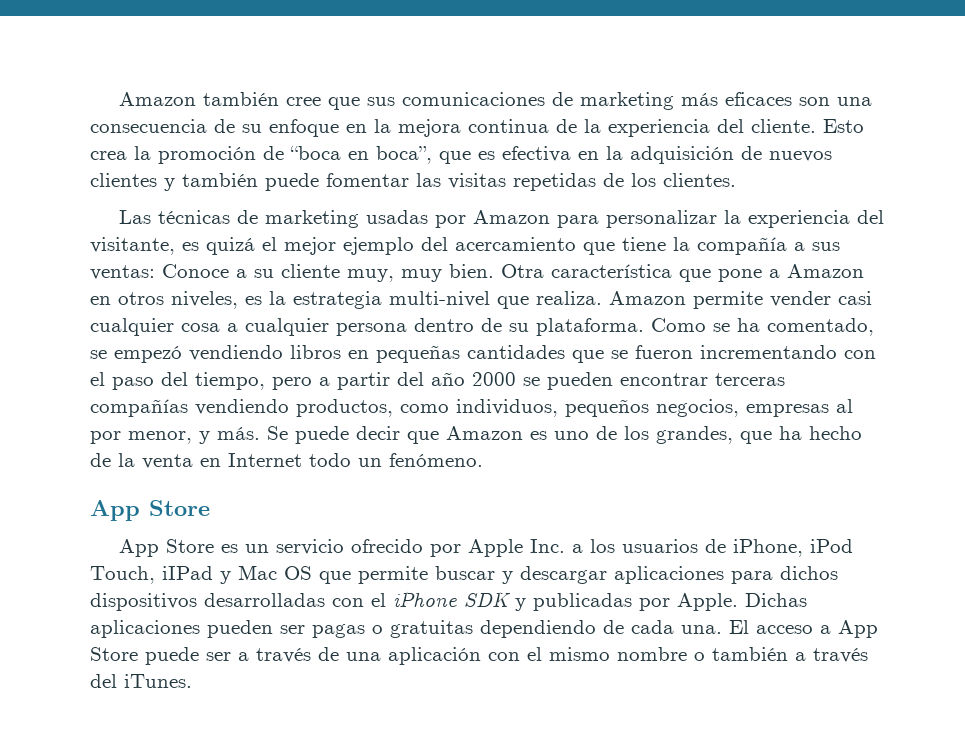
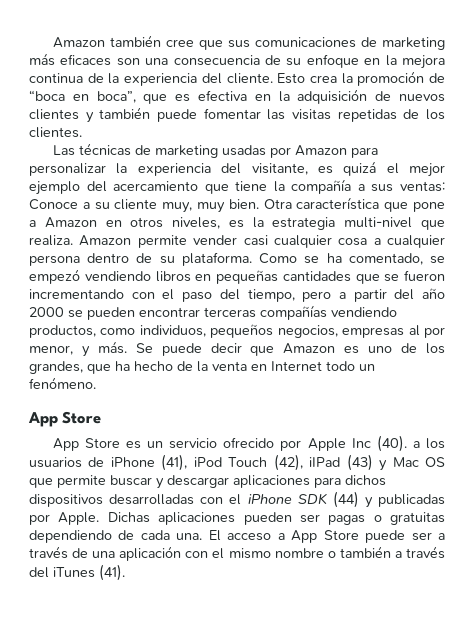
[530,539,566,553] Inc. -> [351,435,407,452] Inc (40).
[733,539,854,557] [90,566,213,584] iPhone, iPod Touch, iIPad -> [110,454,373,471] iPhone (41), iPod Touch (42), iIPad (43)
(511, 599) none -> [332,491,359,508] (44)
[124,674,192,688] iTunes. -> [53,564,125,581] iTunes (41).

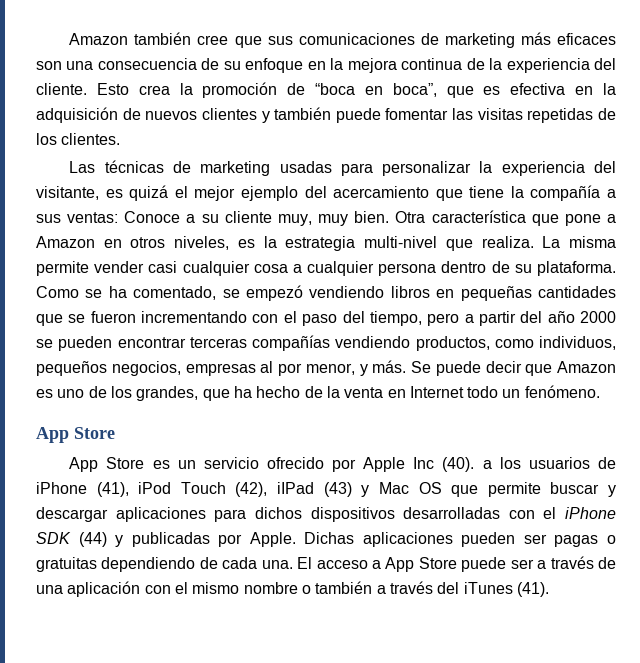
[269,145,347,158] por Amazon -> (332, 167) none
[79,235,132,246] Amazon -> [542,236,617,248] La misma

